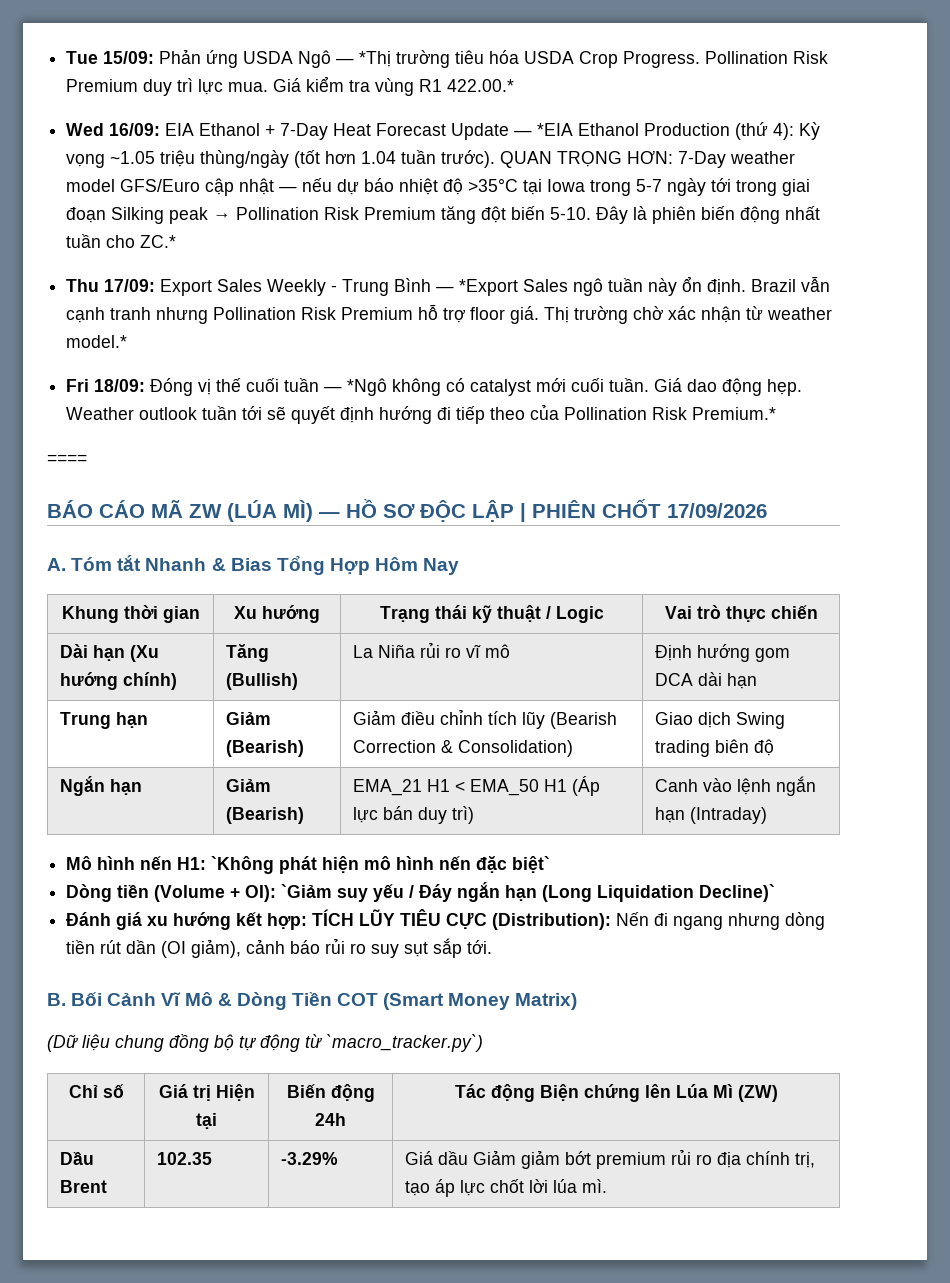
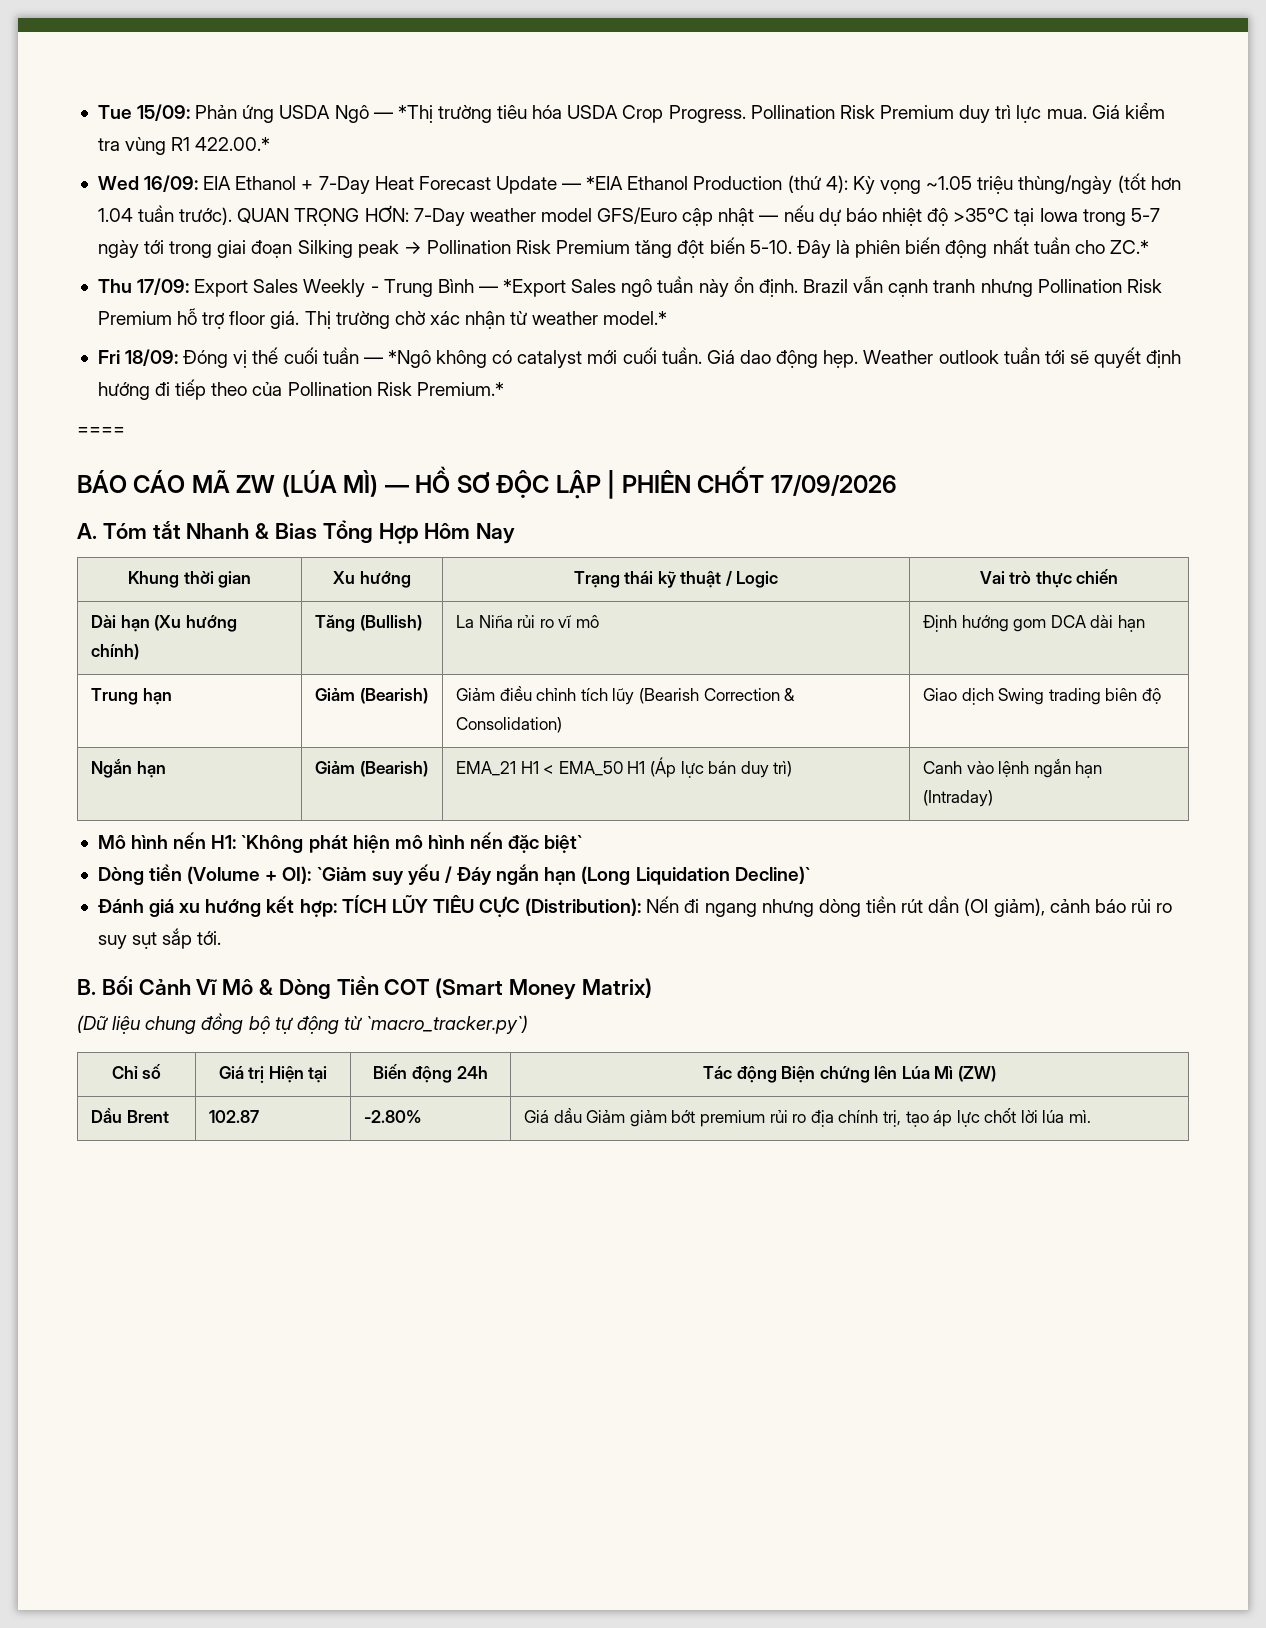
[157,1152,213,1165] [281,1152,339,1165] 102.35 | -3.29% -> [209,1110,260,1123] [364,1110,422,1123] 102.87 | -2.80%

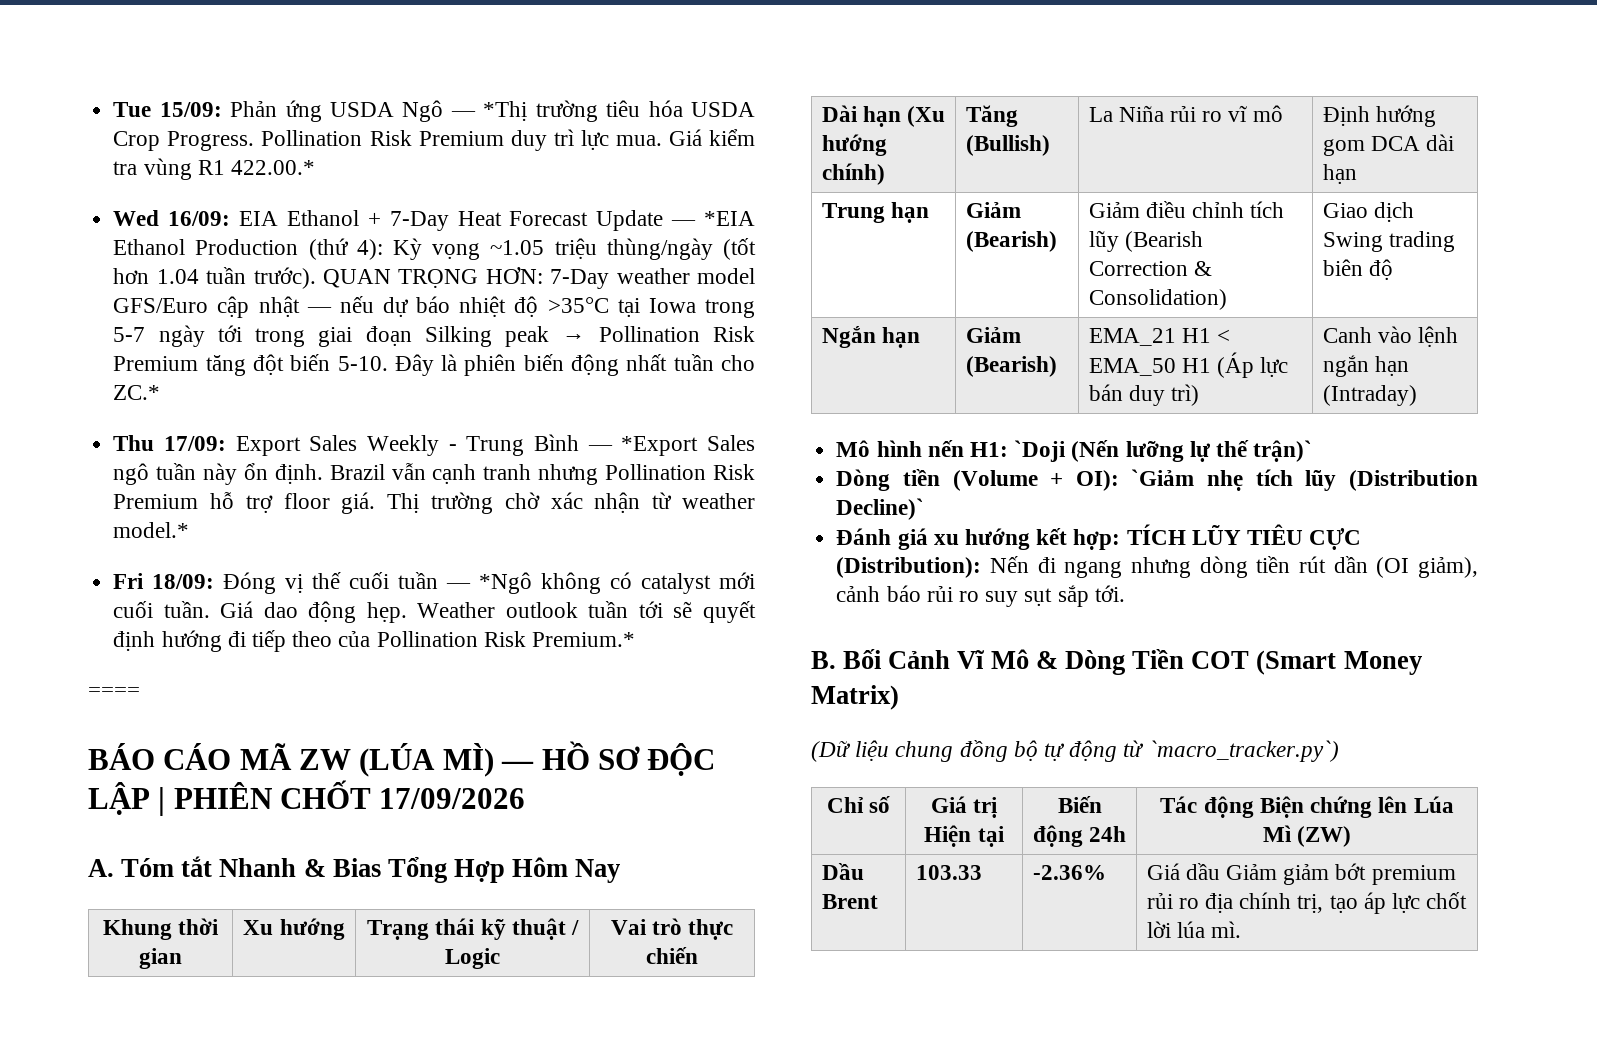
[241,832,583,853] `Không phát hiện mô hình nến đặc biệt` -> [1014,440,1313,462] `Doji (Nến lưỡng lự thế trận)`
[371,864,730,885] suy yếu / Đáy ngắn hạn (Long Liquidation -> [1207,469,1478,491] nhẹ tích lũy (Distribution
[209,1110,260,1123] [364,1110,422,1123] 102.87 | -2.80% -> [915,865,982,880] [1032,865,1106,880] 103.33 | -2.36%

